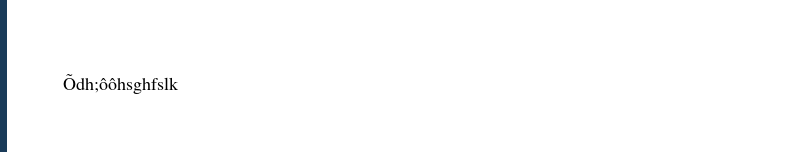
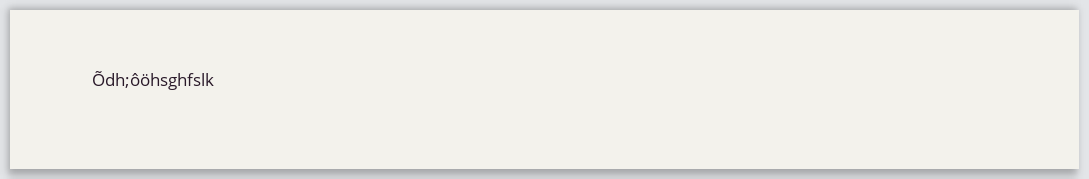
[63,74,179,94] Õdh;ôôhsghfslk -> [92,71,214,90] Õdh;ôöhsghfslk

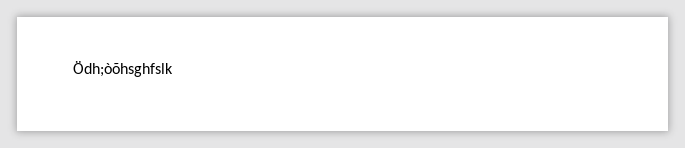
[92,71,214,90] Õdh;ôöhsghfslk -> [73,61,173,77] Ödh;òõhsghfslk

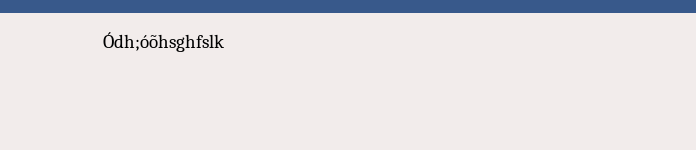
[73,61,173,77] Ödh;òõhsghfslk -> [103,32,225,52] Ódh;óõhsghfslk

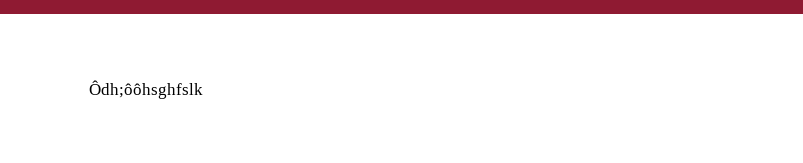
[103,32,225,52] Ódh;óõhsghfslk -> [89,80,203,99] Ôdh;ôôhsghfslk

